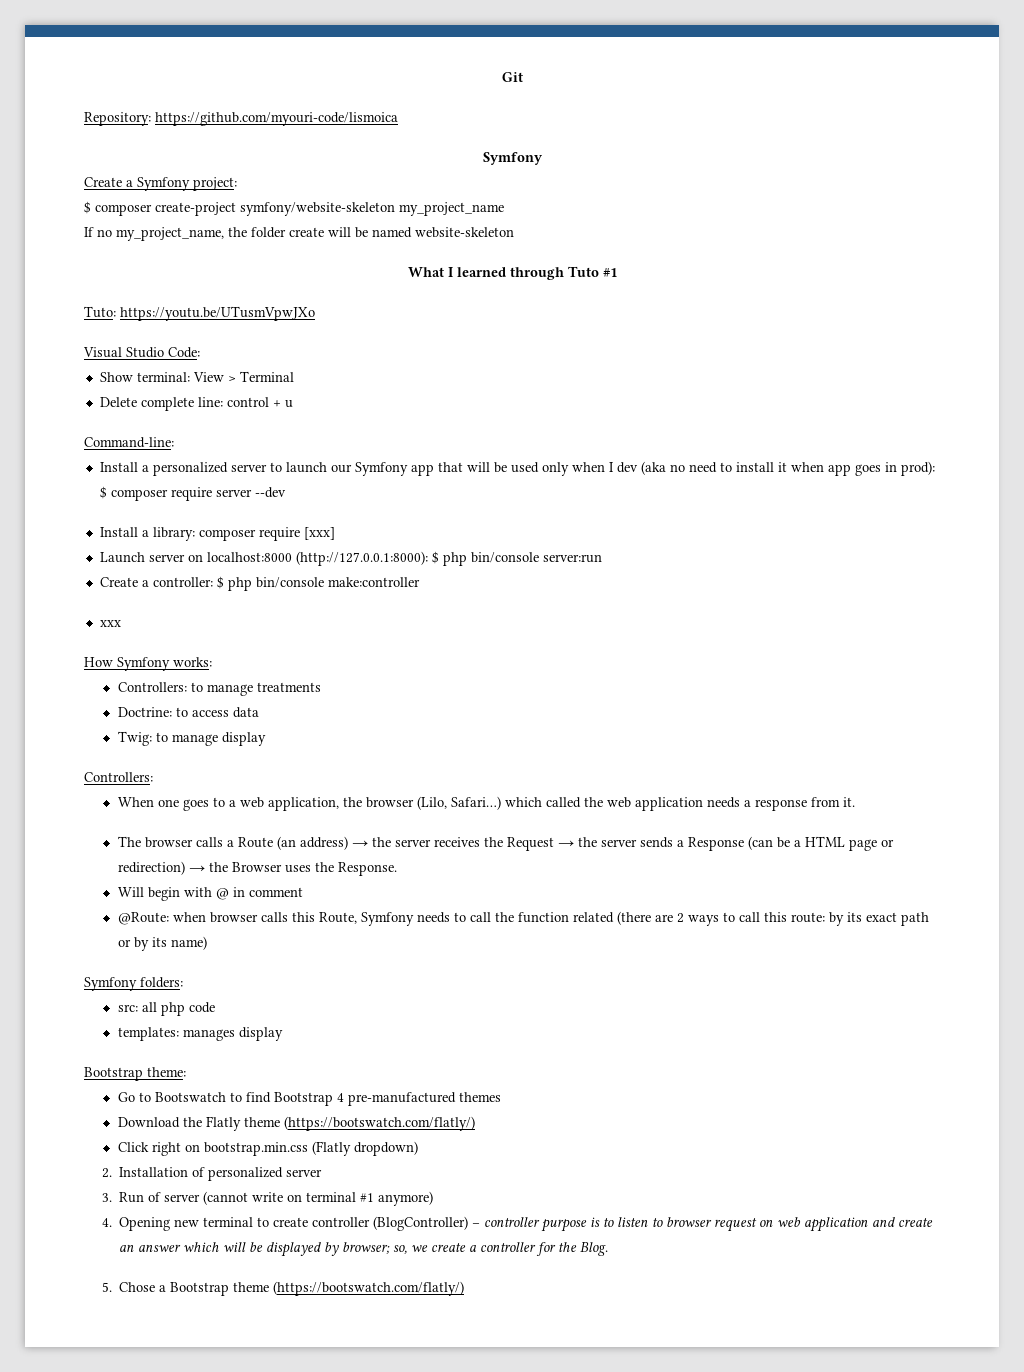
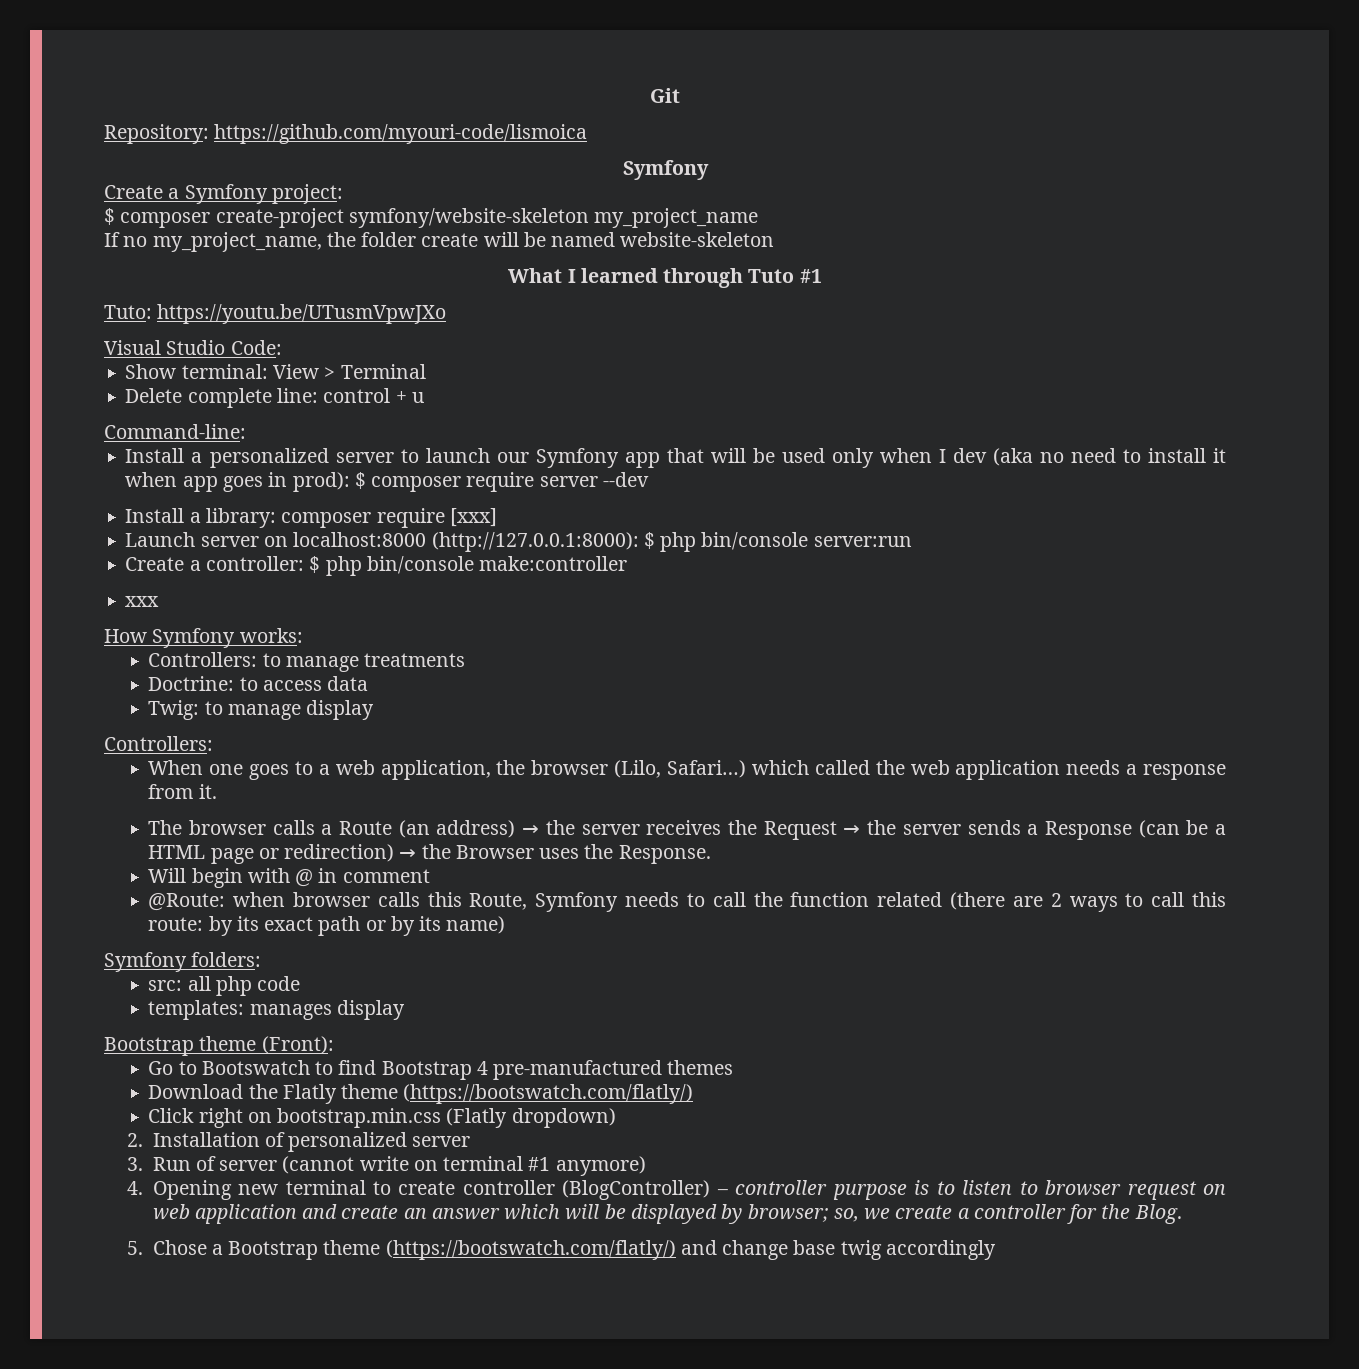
[147,1067,186,1077] theme: -> [199,1036,334,1054] theme (Front):
(465, 1288) none -> [680,1240,996,1260] and change base twig accordingly

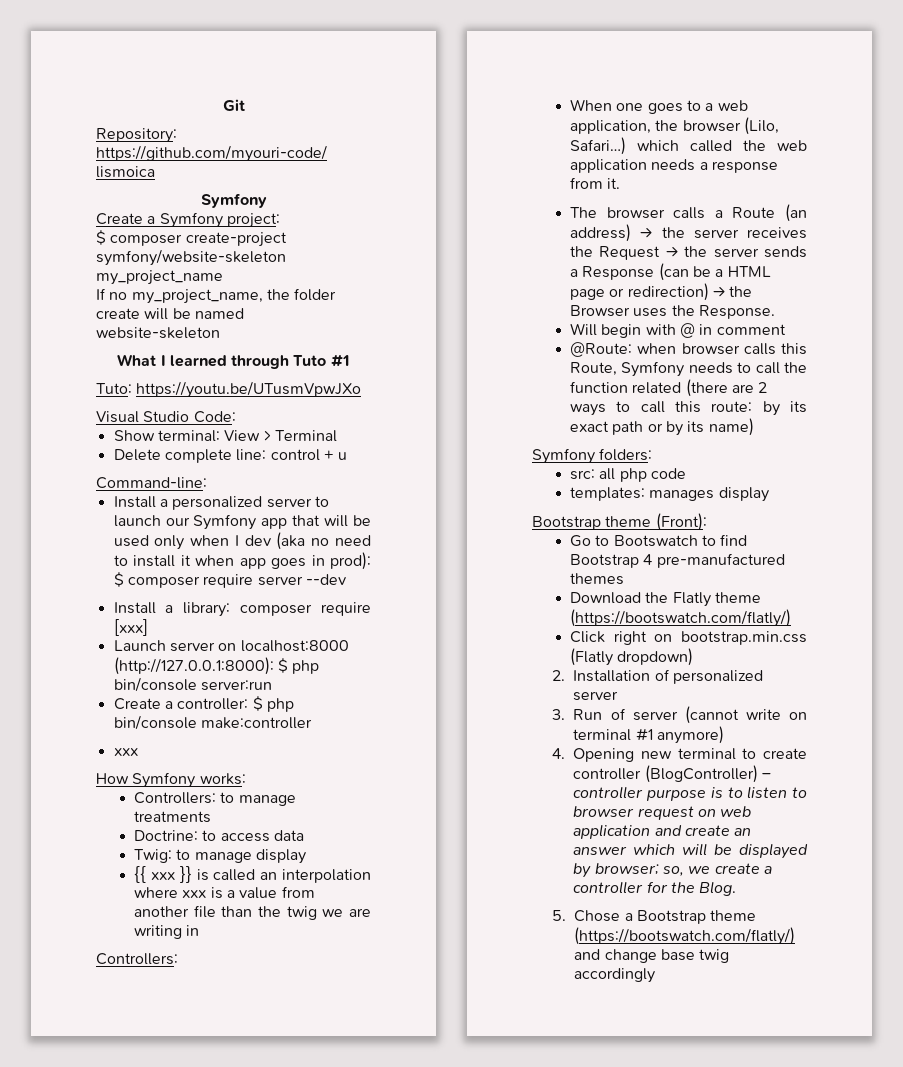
(375, 710) none -> [134,866,372,883] [134,886,315,899] [134,905,371,920] [134,925,200,939] // {{ xxx }} is called an interpolation where xxx is a value from another file than the twig we are writing in

